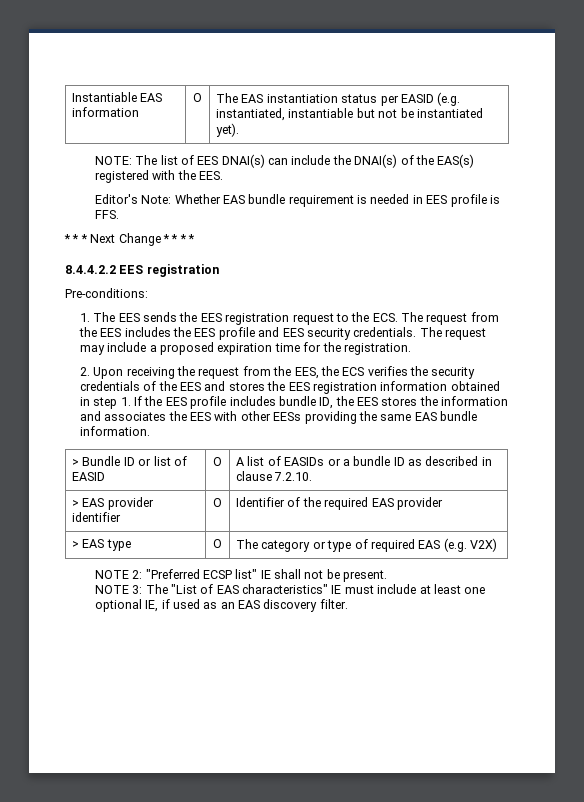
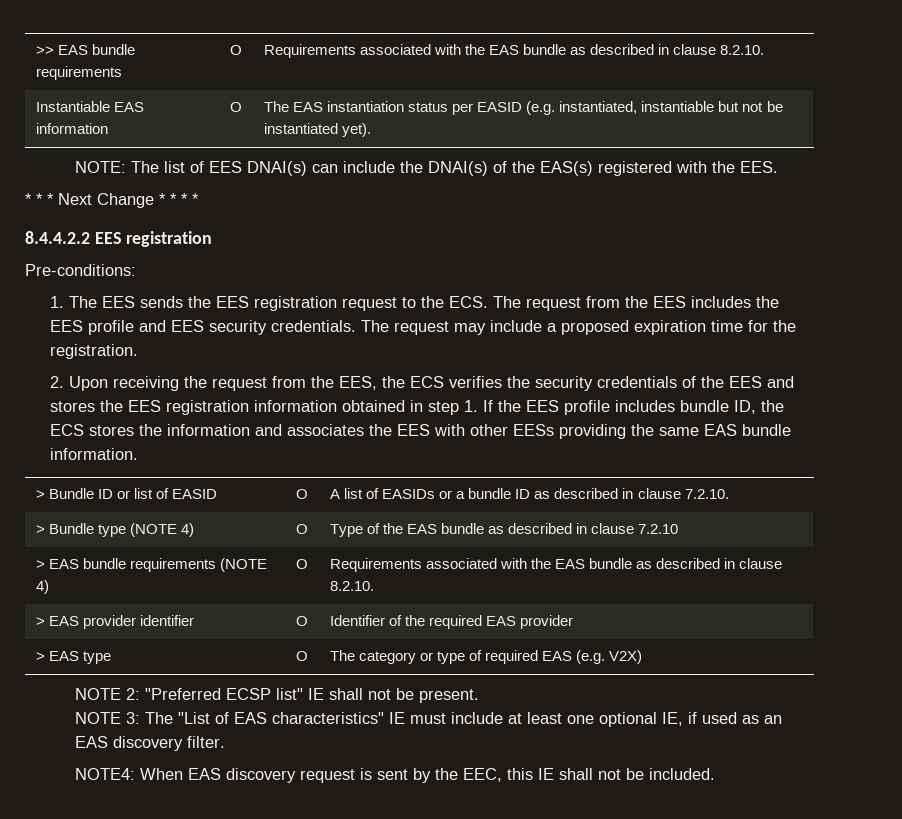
(72, 97) none -> [35,44,136,55] [35,66,122,80] [230,45,242,55] [263,44,765,58] >> EAS bundle requirements | O | Requirements associated with the EAS bundle as described in clause 8.2.10. //
[94,194,500,207] [94,210,119,219] // Editor's Note: Whether EAS bundle requirement is needed in EES profile is FFS. -> (778, 167) none
[357,397,379,406] EES -> [49,424,84,436] ECS
(313, 476) none -> [35,523,195,537] [296,524,308,534] [329,523,679,537] [35,558,268,572] [35,580,49,594] [296,559,308,569] [329,558,783,572] [329,581,374,591] // > Bundle type (NOTE 4) | O | Type of the EAS bundle as described in clause 7.2.10 // > EAS bundle requirements (NOTE 4) | O | Requirements associated with the EAS bundle as described in clause 8.2.10.
(348, 604) none -> [74,768,715,783] // NOTE4: When EAS discovery request is sent by the EEC, this IE shall not be included.

